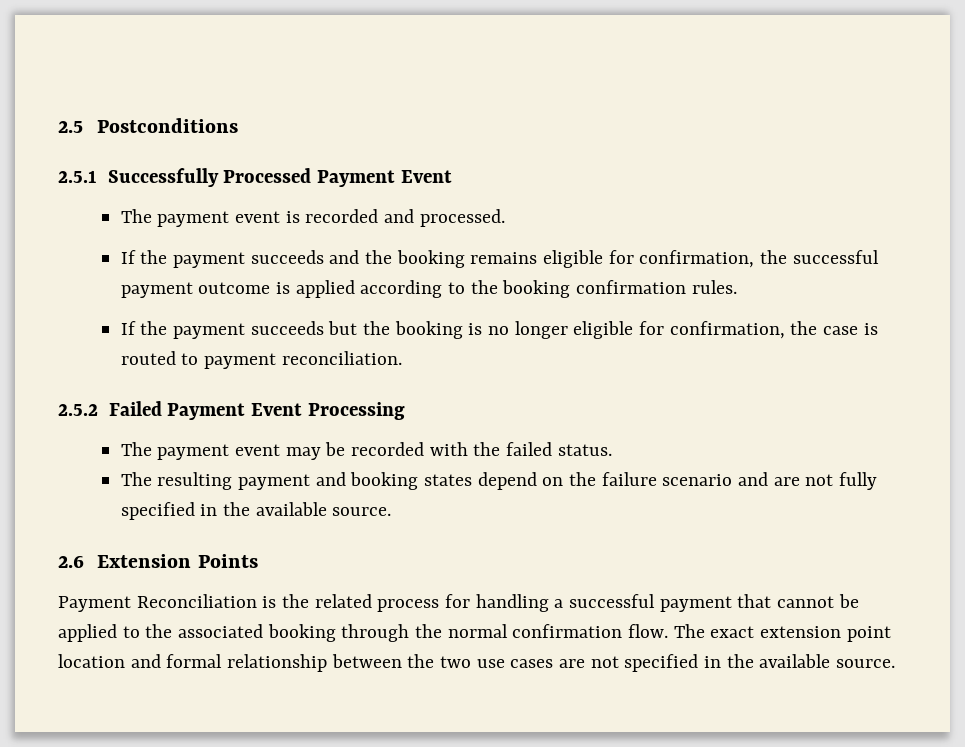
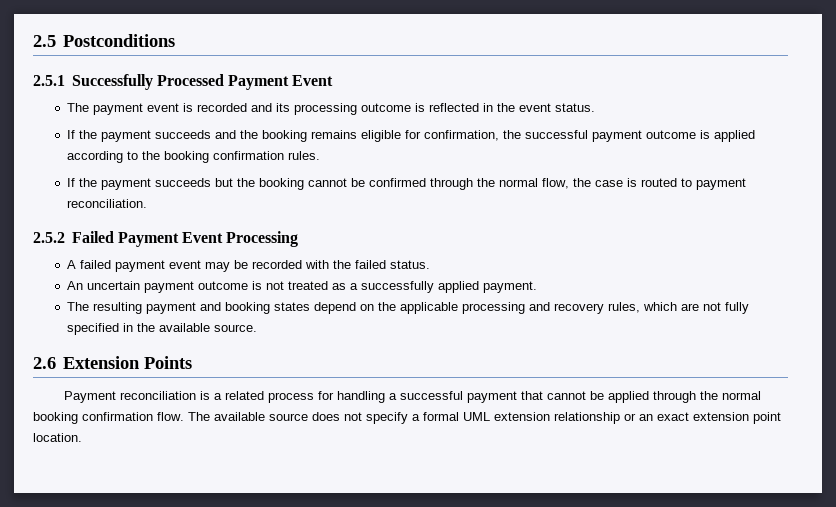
[419,209,505,227] processed. -> [275,103,595,115] its processing outcome is reflected in the event status.
[468,321,785,339] is no longer eligible for confirmation, -> [307,178,569,190] cannot be confirmed through the normal flow,
[120,442,152,456] The -> [66,260,111,269] A failed
(612, 450) none -> [66,281,537,293] // An uncertain payment outcome is not treated as a successfully applied payment.
[601,472,768,486] failure scenario and -> [399,302,677,314] applicable processing and recovery rules, which
[136,594,310,608] Reconciliation is the -> [119,391,222,400] reconciliation is a
[122,624,508,642] to the associated booking through the normal -> [652,391,761,403] [33,412,78,424] through the normal booking
[710,626,891,642] [58,654,896,672] exact extension point location and formal relationship between the two use cases are not specified in the available source. -> [214,412,781,424] [33,433,82,442] available source does not specify a formal UML extension relationship or an exact extension point location.

